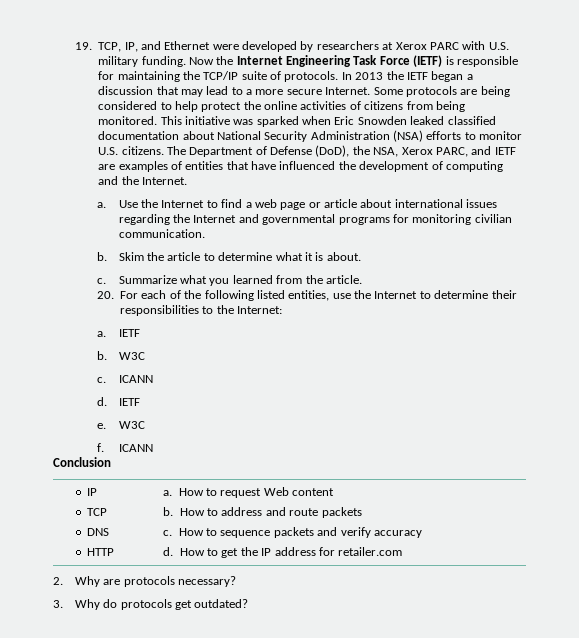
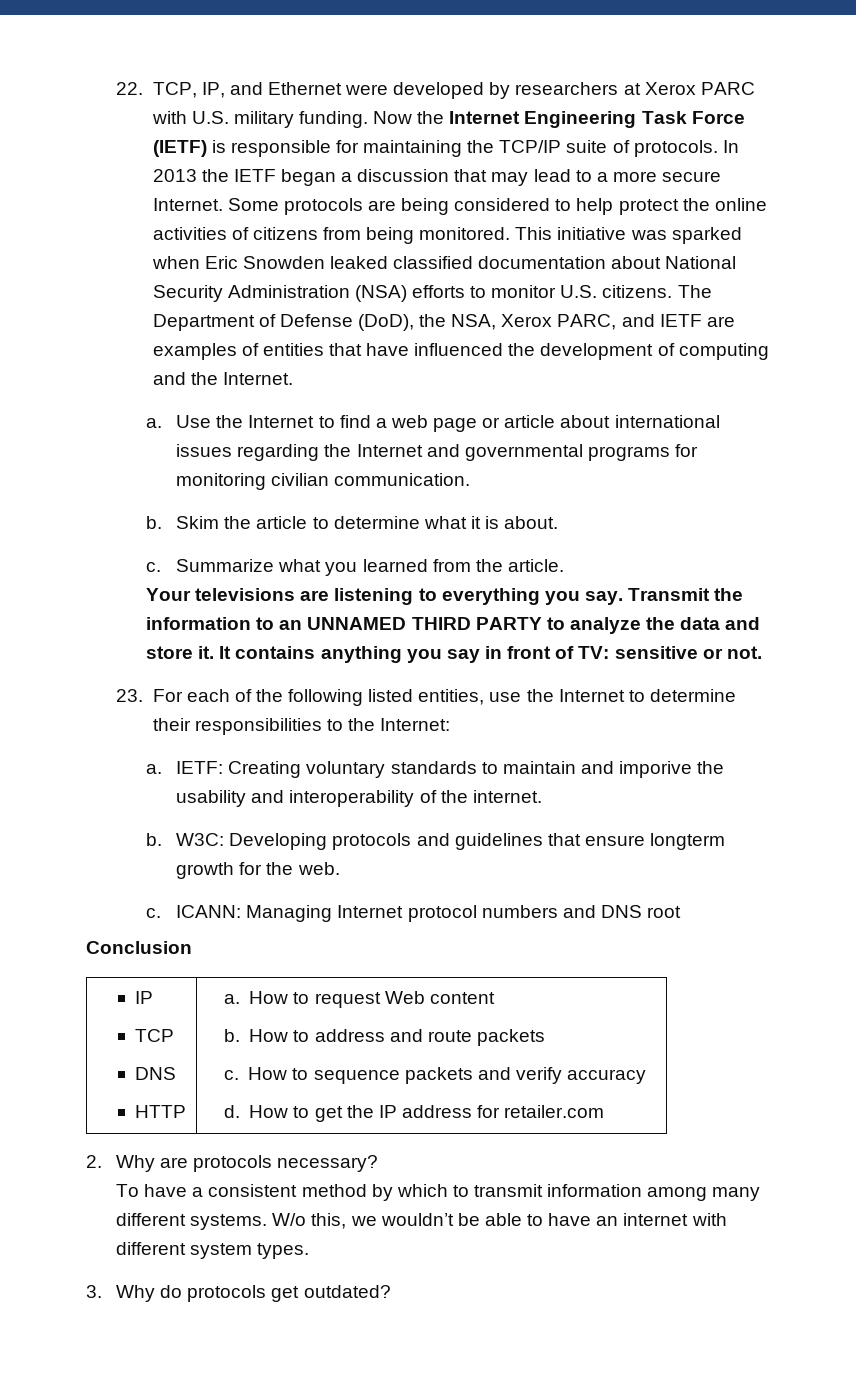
[74,42,92,50] 19. -> [116,82,144,95] 22.
[96,291,114,299] 20. -> [146,588,744,605] [146,617,761,634] [146,646,762,663] [116,689,144,702] Your televisions are listening to everything you say. Transmit the information to an UNNAMED THIRD PARTY to analyze the data and store it. It contains anything you say in front of TV: sensitive or not. // 23.
[118,329,140,337] [96,351,145,360] [96,375,153,383] [96,397,140,406] [96,421,145,429] [96,443,153,452] IETF // b. W3C // c. ICANN // d. IETF // e. W3C // f. ICANN -> [176,761,725,778] [176,790,542,807] [146,833,726,850] [176,862,340,879] [146,905,682,922] IETF: Creating voluntary standards to maintain and imporive the usability and interoperability of the internet. // b. W3C: Developing protocols and guidelines that ensure longterm growth for the web. // c. ICANN: Managing Internet protocol numbers and DNS root
(236, 581) none -> [116,1184,761,1201] [116,1213,727,1230] [116,1242,310,1259] // To have a consistent method by which to transmit information among many different systems. W/o this, we wouldn’t be able to have an internet with different system types.

